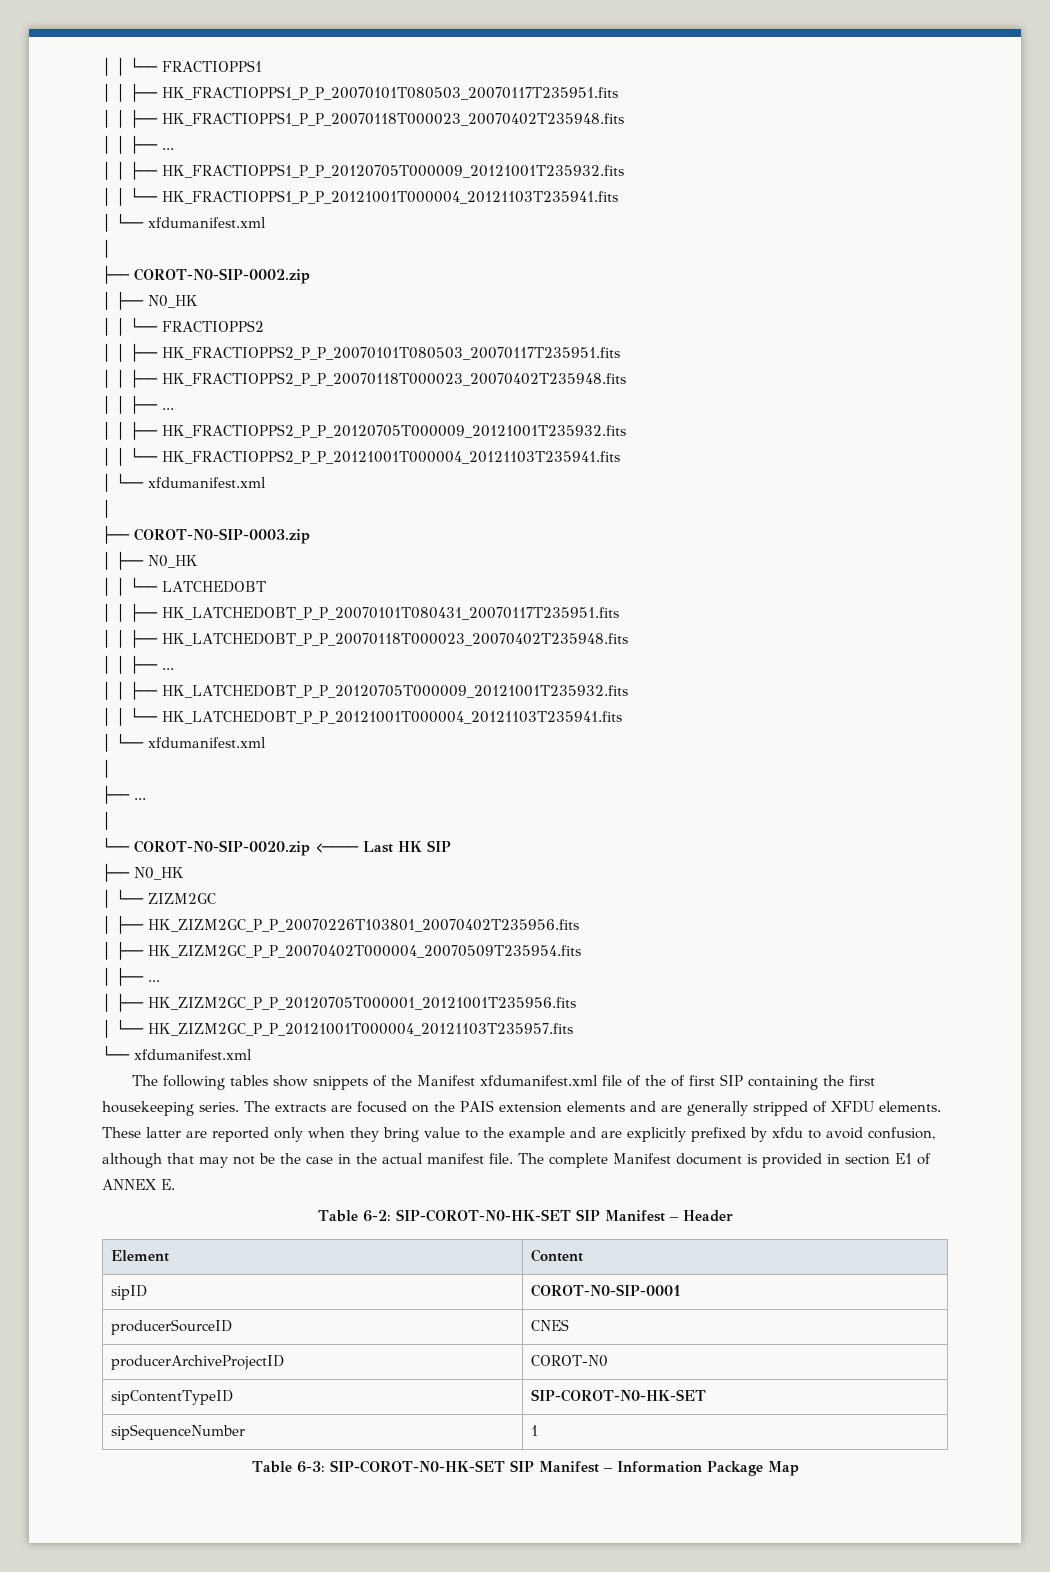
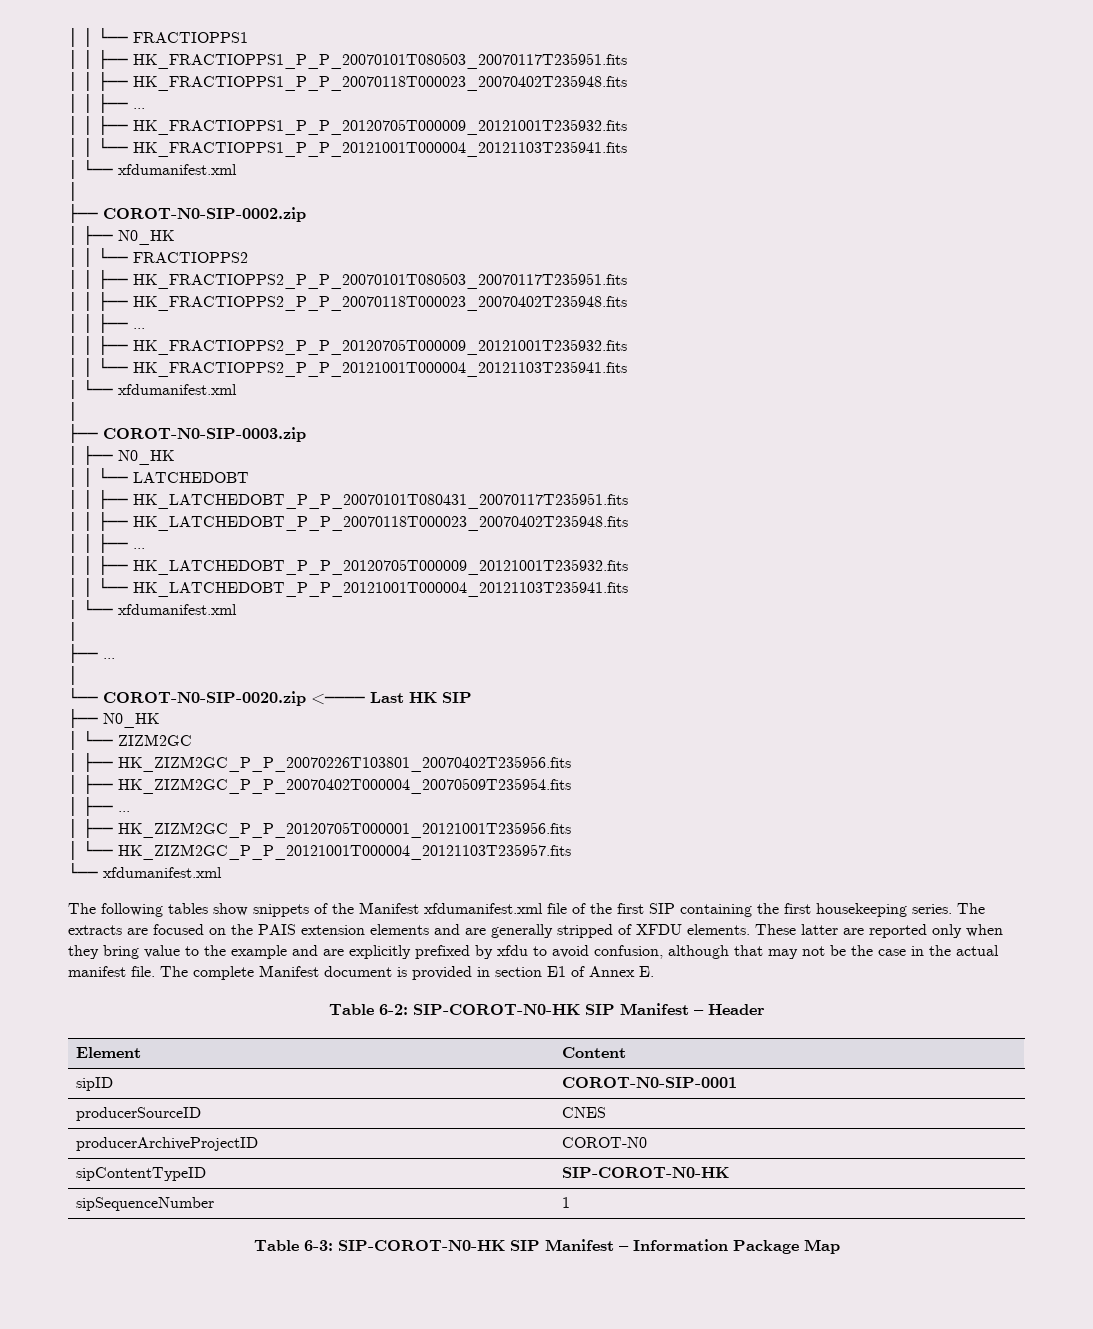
[670,1075,685,1087] of -> (612, 908) none
[102,1179,157,1190] ANNEX -> [589,966,635,977] Annex
[395,1209,571,1222] SIP-COROT-N0-HK-SET -> [412,1004,580,1015] SIP-COROT-N0-HK
[531,1389,707,1402] SIP-COROT-N0-HK-SET -> [562,1167,730,1178] SIP-COROT-N0-HK
[329,1460,505,1473] SIP-COROT-N0-HK-SET -> [337,1240,505,1251] SIP-COROT-N0-HK

